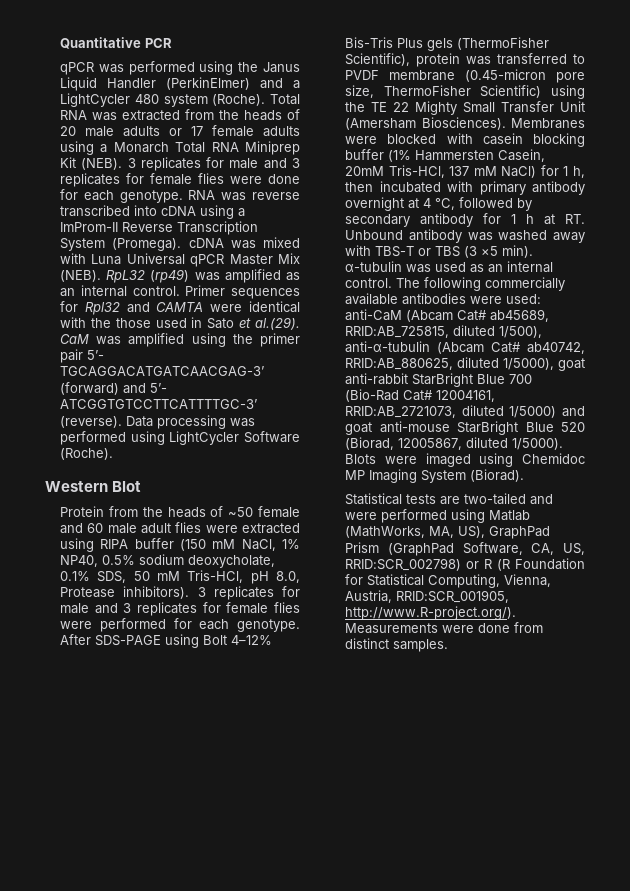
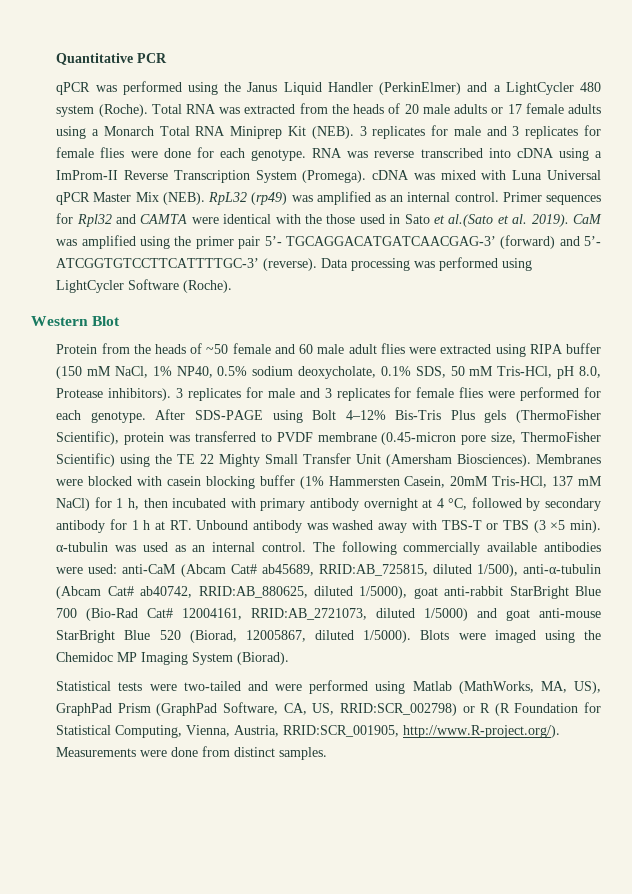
[255,317,300,330] al.(29). -> [448,214,569,227] al.(Sato et al. 2019).
(514, 460) none -> [583,630,601,640] the
[439,496,460,505] are -> [149,684,177,691] were

